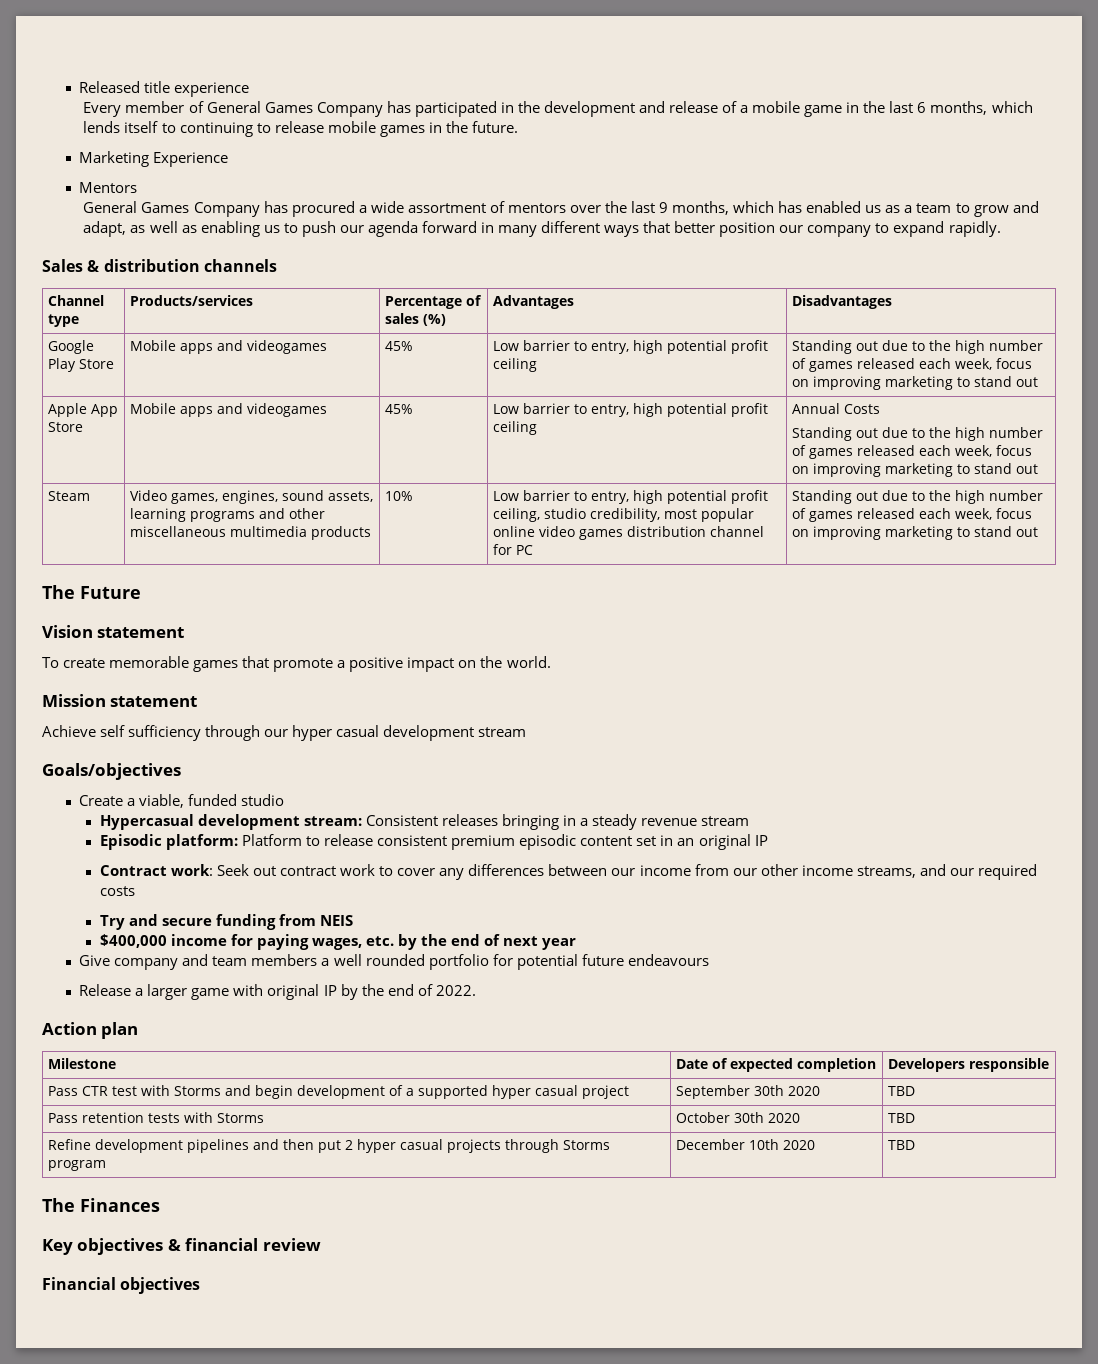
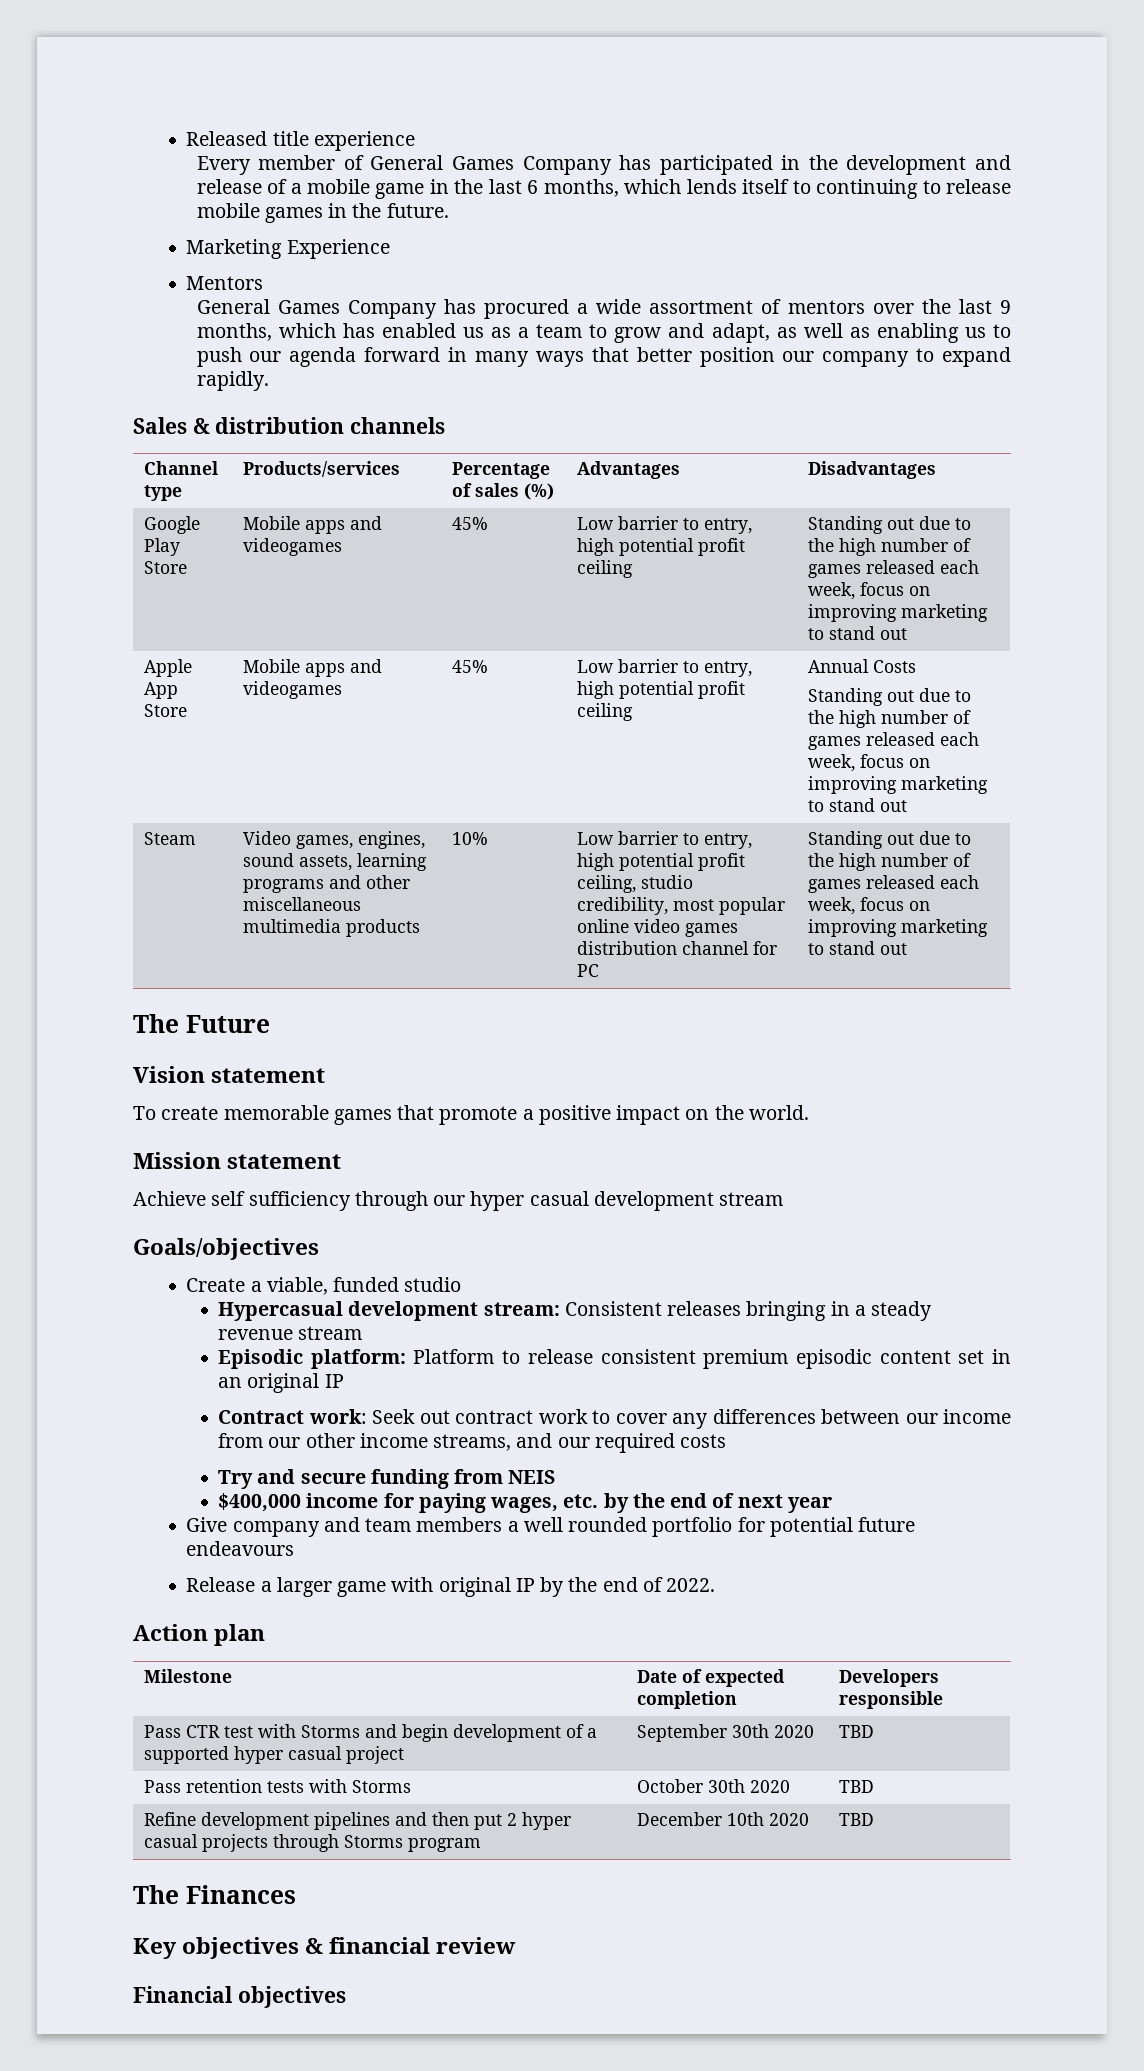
[541,221,601,233] different -> (529, 359) none

